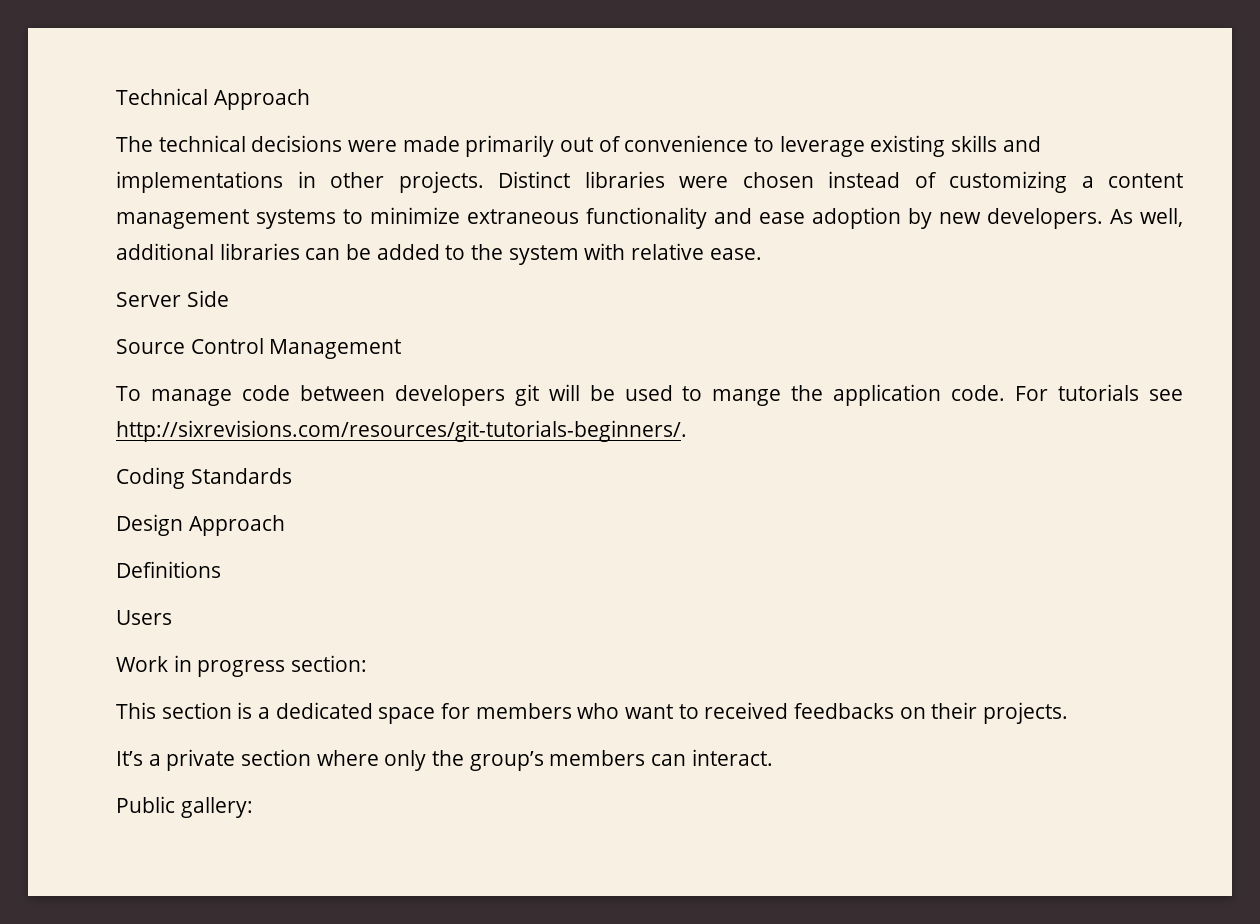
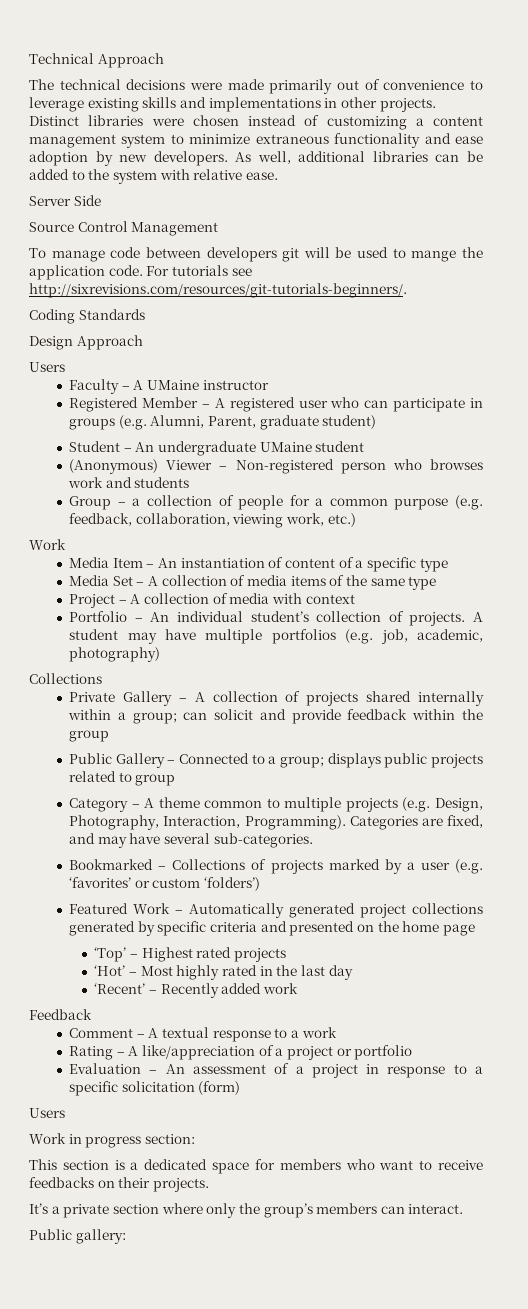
[256,209,336,229] systems -> [121,134,166,148] system
[116,561,221,578] Definitions -> [29,362,65,372] [69,379,269,394] [69,397,483,412] [69,415,377,430] [69,441,365,456] [69,459,483,474] [68,477,190,488] [69,495,484,510] [69,513,356,528] [29,539,66,550] [69,557,448,572] [69,575,437,590] [69,593,355,608] [69,611,483,626] [69,629,483,644] [69,647,161,662] [29,673,102,684] [69,691,484,706] [68,709,483,724] [69,730,110,742] [69,753,484,768] [69,771,176,786] [69,797,483,812] [69,815,484,830] [69,833,313,848] [69,859,483,874] [69,877,261,891] [69,903,483,918] [69,921,475,936] [94,947,287,962] [94,965,353,980] [94,983,299,998] [29,1009,92,1020] [69,1027,337,1042] [69,1045,413,1060] [69,1063,483,1078] [69,1081,241,1096] Users // Faculty – A UMaine instructor // Registered Member – A registered user who can participate in groups (e.g. Alumni, Parent, graduate student) // Student – An undergraduate UMaine student // (Anonymous) Viewer – Non-registered person who browses work and students // Group – a collection of people for a common purpose (e.g. feedback, collaboration, viewing work, etc.) // Work // Media Item – An instantiation of content of a specific type // Media Set – A collection of media items of the same type // Project – A collection of media with context // Portfolio – An individual student’s collection of projects. A student may have multiple portfolios (e.g. job, academic, photography) // Collections // Private Gallery – A collection of projects shared internally within a group; can solicit and provide feedback within the group // Public Gallery – Connected to a group; displays public projects related to group // Category – A theme common to multiple projects (e.g. Design, Photography, Interaction, Programming). Categories are fixed, and may have several sub-categories. // Bookmarked – Collections of projects marked by a user (e.g. ‘favorites’ or custom ‘folders’) // Featured Work – Automatically generated project collections generated by specific criteria and presented on the home page // ‘Top’ – Highest rated projects // ‘Hot’ – Most highly rated in the last day // ‘Recent’ – Recently added work // Feedback // Comment – A textual response to a work // Rating – A like/appreciation of a project or portfolio // Evaluation – An assessment of a project in response to a specific solicitation (form)
[704,702,789,719] received -> [437,1160,483,1170] receive

